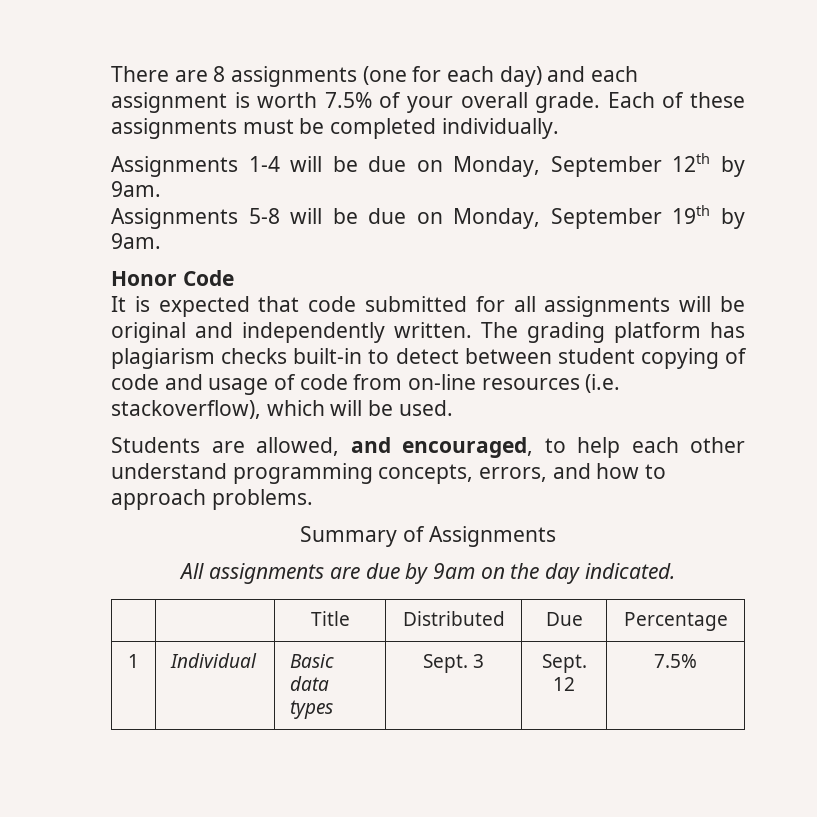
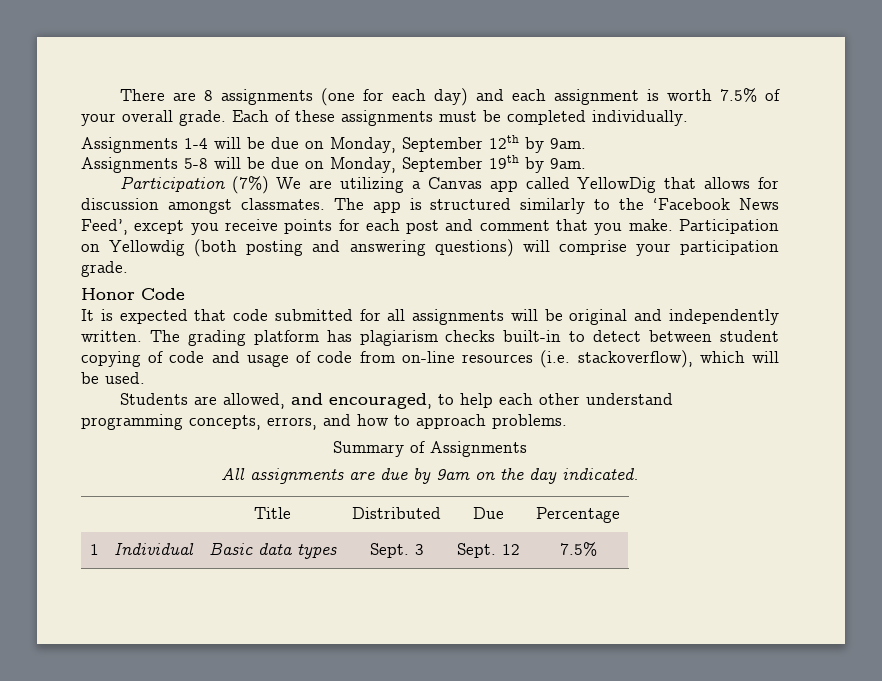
(161, 241) none -> [119,176,779,194] [81,198,779,214] [81,219,779,235] [81,239,780,257] [81,261,128,277] // Participation (7%) We are utilizing a Canvas app called YellowDig that allows for discussion amongst classmates. The app is structured similarly to the ‘Facebook News Feed’, except you receive points for each post and comment that you make. Participation on Yellowdig (both posting and answering questions) will comprise your participation grade.

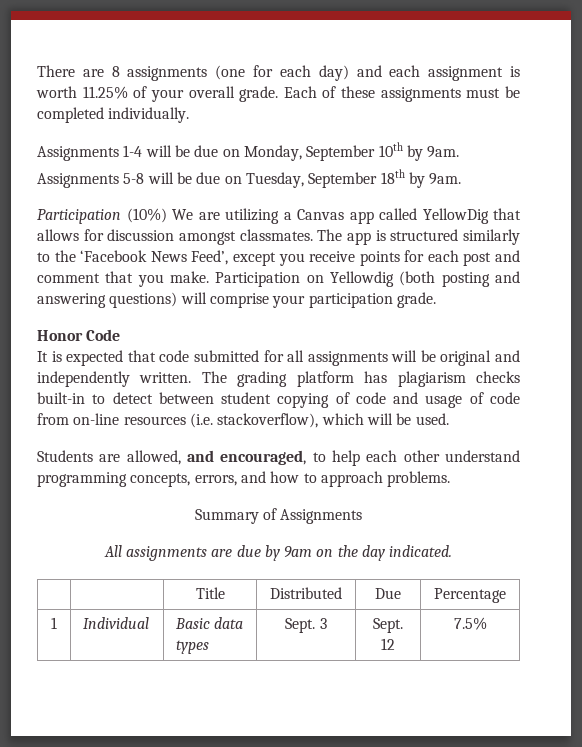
[719,88,757,102] 7.5% -> [82,86,128,99] 11.25%
[489,135,519,149] 12th -> [378,142,403,157] 10th
[330,155,519,173] Monday, September 19th -> [245,169,405,188] Tuesday, September 18th
[231,176,269,194] (7%) -> [126,208,167,223] (10%)

